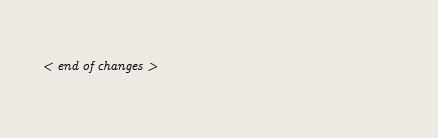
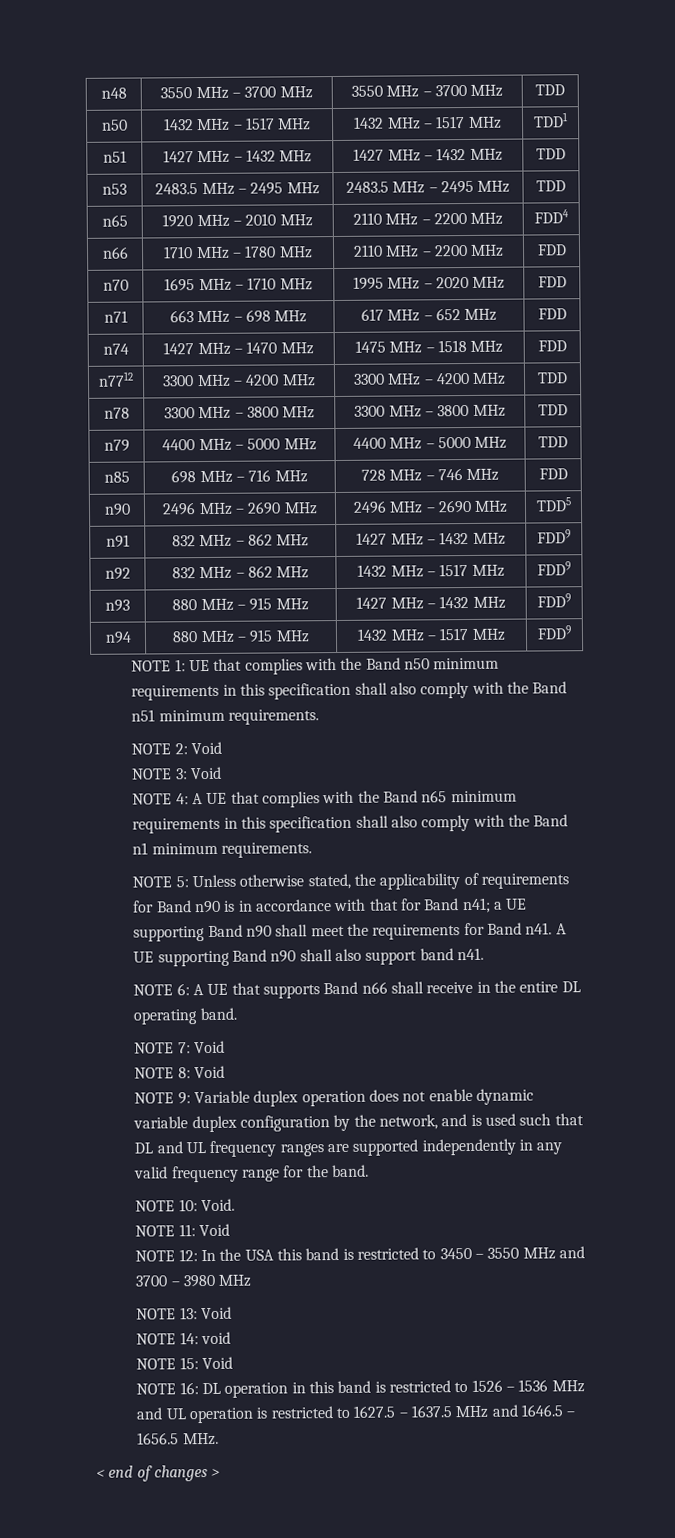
(42, 66) none -> [100,87,127,99] [160,86,313,100] [350,84,504,98] [535,84,565,96] [101,119,128,131] [162,117,312,132] [353,116,502,130] [533,112,569,128] [102,150,127,163] [162,149,313,164] [353,147,503,162] [536,148,566,160] [102,183,127,195] [155,182,320,196] [345,180,511,194] [536,180,566,192] [101,214,128,227] [162,213,313,228] [352,212,504,226] [534,209,569,224] [101,246,129,259] [163,245,313,260] [352,244,505,258] [536,244,567,256] [102,279,129,291] [164,277,313,292] [352,276,506,290] [537,276,567,288] [103,310,128,323] [169,309,308,324] [360,308,498,322] [537,308,567,320] [102,343,129,355] [163,341,314,356] [354,339,504,354] [537,340,567,352] [98,371,134,387] [162,374,316,388] [352,372,507,386] [537,372,568,384] [103,407,130,419] [163,406,316,420] [354,404,506,418] [538,404,568,416] [103,439,130,452] [162,438,317,452] [352,436,508,450] [538,436,568,448] [103,471,130,483] [171,469,308,484] [360,468,500,482] [538,468,568,480] [103,503,131,516] [162,501,318,516] [352,499,509,514] [535,497,572,512] [105,534,130,548] [171,533,310,548] [356,531,506,546] [537,529,571,544] [104,567,131,580] [171,565,310,580] [357,563,505,578] [537,561,571,576] [105,599,130,612] [172,597,309,612] [356,595,506,610] [537,593,571,608] [104,631,132,644] [172,629,310,644] [357,627,506,642] [537,625,572,640] [131,657,500,675] [131,681,568,701] [131,709,320,725] [131,741,223,755] [131,766,223,780] [132,790,517,808] [132,814,569,834] [132,842,313,858] [132,872,570,890] [133,897,528,914] [133,922,567,942] [133,947,485,967] [133,980,581,999] [133,1007,237,1025] [134,1040,226,1054] [134,1065,226,1079] [134,1088,535,1107] [133,1113,584,1133] [134,1138,563,1157] [134,1164,370,1183] [135,1198,236,1212] [135,1223,231,1237] [135,1246,585,1262] [135,1274,252,1288] [136,1306,233,1320] [136,1331,232,1345] [136,1356,234,1370] [136,1379,585,1398] [136,1404,576,1424] [137,1432,219,1446] n48 | 3550 MHz – 3700 MHz | 3550 MHz – 3700 MHz | TDD // n50 | 1432 MHz – 1517 MHz | 1432 MHz – 1517 MHz | TDD1 // n51 | 1427 MHz – 1432 MHz | 1427 MHz – 1432 MHz | TDD // n53 | 2483.5 MHz – 2495 MHz | 2483.5 MHz – 2495 MHz | TDD // n65 | 1920 MHz – 2010 MHz | 2110 MHz – 2200 MHz | FDD4 // n66 | 1710 MHz – 1780 MHz | 2110 MHz – 2200 MHz | FDD // n70 | 1695 MHz – 1710 MHz | 1995 MHz – 2020 MHz | FDD // n71 | 663 MHz – 698 MHz | 617 MHz – 652 MHz | FDD // n74 | 1427 MHz – 1470 MHz | 1475 MHz – 1518 MHz | FDD // n7712 | 3300 MHz – 4200 MHz | 3300 MHz – 4200 MHz | TDD // n78 | 3300 MHz – 3800 MHz | 3300 MHz – 3800 MHz | TDD // n79 | 4400 MHz – 5000 MHz | 4400 MHz – 5000 MHz | TDD // n85 | 698 MHz – 716 MHz | 728 MHz – 746 MHz | FDD // n90 | 2496 MHz – 2690 MHz | 2496 MHz – 2690 MHz | TDD5 // n91 | 832 MHz – 862 MHz | 1427 MHz – 1432 MHz | FDD9 // n92 | 832 MHz – 862 MHz | 1432 MHz – 1517 MHz | FDD9 // n93 | 880 MHz – 915 MHz | 1427 MHz – 1432 MHz | FDD9 // n94 | 880 MHz – 915 MHz | 1432 MHz – 1517 MHz | FDD9 // NOTE 1: UE that complies with the Band n50 minimum requirements in this specification shall also comply with the Band n51 minimum requirements. // NOTE 2: Void // NOTE 3: Void // NOTE 4: A UE that complies with the Band n65 minimum requirements in this specification shall also comply with the Band n1 minimum requirements. // NOTE 5: Unless otherwise stated, the applicability of requirements for Band n90 is in accordance with that for Band n41; a UE supporting Band n90 shall meet the requirements for Band n41. A UE supporting Band n90 shall also support band n41. // NOTE 6: A UE that supports Band n66 shall receive in the entire DL operating band. // NOTE 7: Void // NOTE 8: Void // NOTE 9: Variable duplex operation does not enable dynamic variable duplex configuration by the network, and is used such that DL and UL frequency ranges are supported independently in any valid frequency range for the band. // NOTE 10: Void. // NOTE 11: Void // NOTE 12: In the USA this band is restricted to 3450 – 3550 MHz and 3700 – 3980 MHz // NOTE 13: Void // NOTE 14: void // NOTE 15: Void // NOTE 16: DL operation in this band is restricted to 1526 – 1536 MHz and UL operation is restricted to 1627.5 – 1637.5 MHz and 1646.5 – 1656.5 MHz. //

